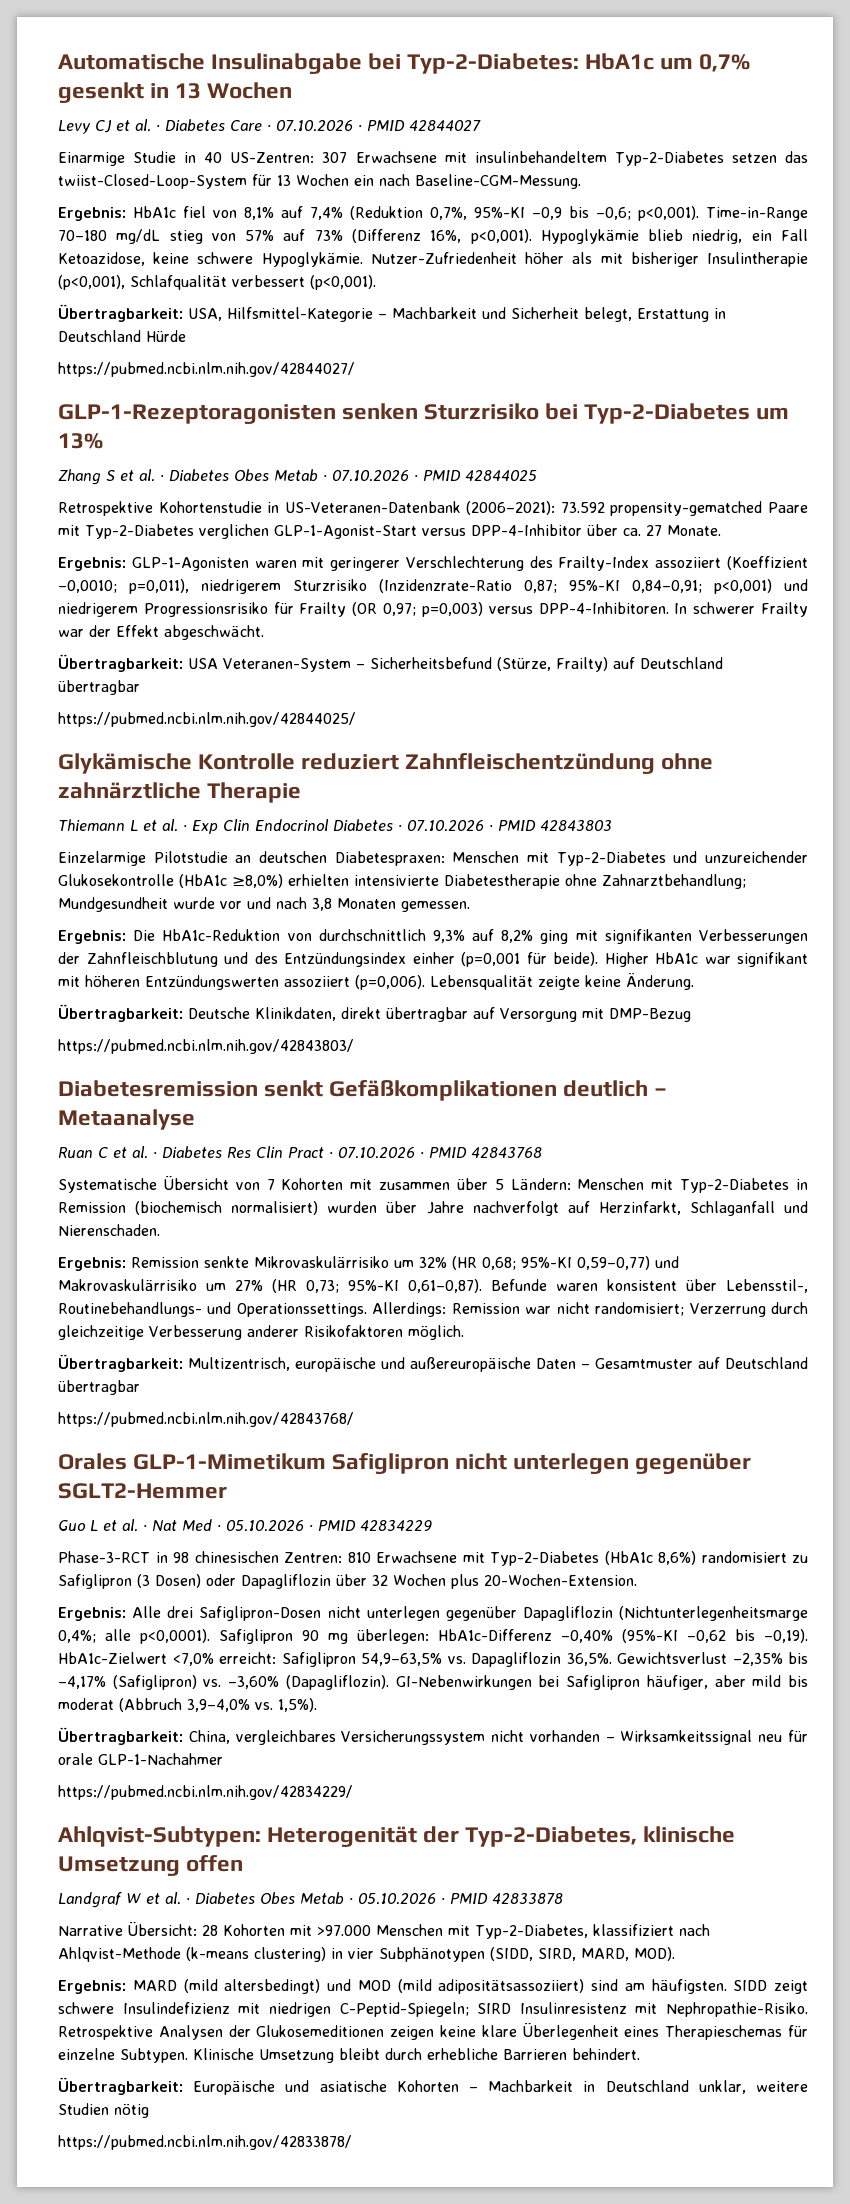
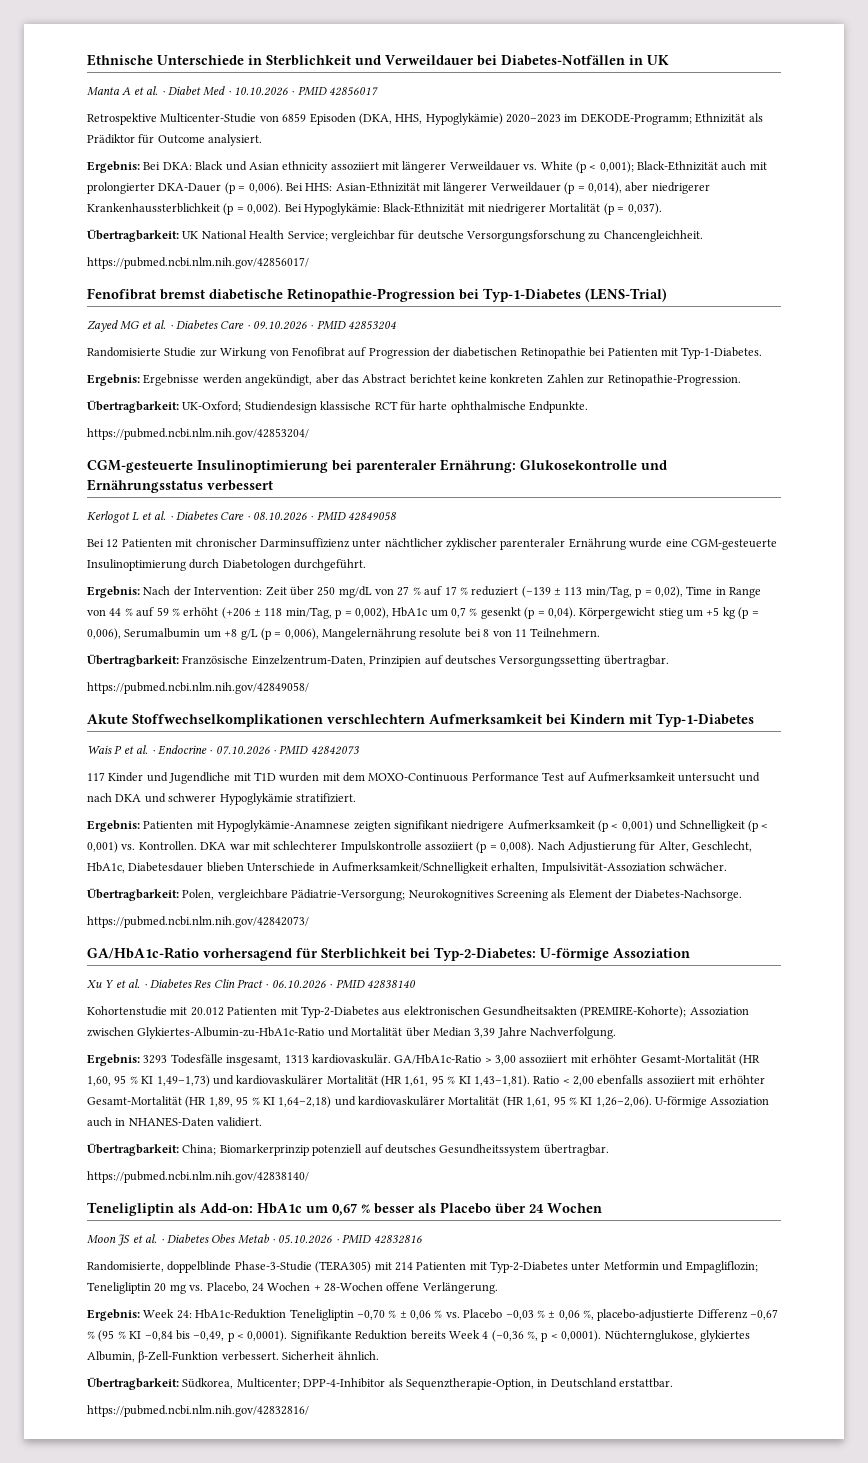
[58,53,751,74] [58,82,293,103] [58,119,481,134] [58,151,808,166] [58,174,581,189] [58,206,808,221] [58,229,809,244] [58,252,808,267] [58,275,376,290] [58,304,726,322] [58,330,186,342] [58,362,355,377] [58,403,790,424] [58,433,103,449] [58,469,537,485] [58,501,808,516] [58,524,721,539] [58,556,808,571] [58,579,808,594] [58,602,809,617] [58,625,264,640] [58,654,723,672] [58,680,140,695] [58,712,356,727] [58,753,714,774] [58,782,302,803] [58,819,612,834] [58,851,808,866] [58,874,746,889] [58,897,470,912] [58,929,808,944] [58,952,808,967] [58,973,694,990] [58,1004,691,1022] [58,1039,354,1054] [58,1080,668,1101] [58,1109,195,1130] [58,1147,108,1158] Automatische Insulinabgabe bei Typ-2-Diabetes: HbA1c um 0,7% gesenkt in 13 Wochen // Levy CJ et al. · Diabetes Care · 07.10.2026 · PMID 42844027 // Einarmige Studie in 40 US-Zentren: 307 Erwachsene mit insulinbehandeltem Typ-2-Diabetes setzen das twiist-Closed-Loop-System für 13 Wochen ein nach Baseline-CGM-Messung. // Ergebnis: HbA1c fiel von 8,1% auf 7,4% (Reduktion 0,7%, 95%-KI –0,9 bis –0,6; p<0,001). Time-in-Range 70–180 mg/dL stieg von 57% auf 73% (Differenz 16%, p<0,001). Hypoglykämie blieb niedrig, ein Fall Ketoazidose, keine schwere Hypoglykämie. Nutzer-Zufriedenheit höher als mit bisheriger Insulintherapie (p<0,001), Schlafqualität verbessert (p<0,001). // Übertragbarkeit: USA, Hilfsmittel-Kategorie – Machbarkeit und Sicherheit belegt, Erstattung in Deutschland Hürde // https://pubmed.ncbi.nlm.nih.gov/42844027/ // GLP-1-Rezeptoragonisten senken Sturzrisiko bei Typ-2-Diabetes um 13% // Zhang S et al. · Diabetes Obes Metab · 07.10.2026 · PMID 42844025 // Retrospektive Kohortenstudie in US-Veteranen-Datenbank (2006–2021): 73.592 propensity-gematched Paare mit Typ-2-Diabetes verglichen GLP-1-Agonist-Start versus DPP-4-Inhibitor über ca. 27 Monate. // Ergebnis: GLP-1-Agonisten waren mit geringerer Verschlechterung des Frailty-Index assoziiert (Koeffizient –0,0010; p=0,011), niedrigerem Sturzrisiko (Inzidenzrate-Ratio 0,87; 95%-KI 0,84–0,91; p<0,001) und niedrigerem Progressionsrisiko für Frailty (OR 0,97; p=0,003) versus DPP-4-Inhibitoren. In schwerer Frailty war der Effekt abgeschwächt. // Übertragbarkeit: USA Veteranen-System – Sicherheitsbefund (Stürze, Frailty) auf Deutschland übertragbar // https://pubmed.ncbi.nlm.nih.gov/42844025/ // Glykämische Kontrolle reduziert Zahnfleischentzündung ohne zahnärztliche Therapie // Thiemann L et al. · Exp Clin Endocrinol Diabetes · 07.10.2026 · PMID 42843803 // Einzelarmige Pilotstudie an deutschen Diabetespraxen: Menschen mit Typ-2-Diabetes und unzureichender Glukosekontrolle (HbA1c ≥8,0%) erhielten intensivierte Diabetestherapie ohne Zahnarztbehandlung; Mundgesundheit wurde vor und nach 3,8 Monaten gemessen. // Ergebnis: Die HbA1c-Reduktion von durchschnittlich 9,3% auf 8,2% ging mit signifikanten Verbesserungen der Zahnfleischblutung und des Entzündungsindex einher (p=0,001 für beide). Higher HbA1c war signifikant mit höheren Entzündungswerten assoziiert (p=0,006). Lebensqualität zeigte keine Änderung. // Übertragbarkeit: Deutsche Klinikdaten, direkt übertragbar auf Versorgung mit DMP-Bezug // https://pubmed.ncbi.nlm.nih.gov/42843803/ // Diabetesremission senkt Gefäßkomplikationen deutlich – Metaanalyse // Ruan C -> [87,54,669,66] [87,86,379,96] [87,113,763,125] [87,134,263,146] [87,161,767,173] [87,182,710,194] [87,203,662,215] [87,229,703,242] [87,257,309,269] [87,288,667,302] [87,320,397,332] [87,347,763,359] [87,374,741,386] [87,400,588,413] [87,428,309,440] [87,459,667,473] [87,479,273,493] [87,511,398,523] [87,538,777,550] [87,559,367,571] [87,586,761,598] [87,607,759,619] [87,628,601,640] [87,654,669,667] [87,682,309,694] [87,713,754,727] [87,745,359,755] [87,772,760,784] [87,793,356,805] [87,820,769,832] [87,841,752,853] [87,862,727,874] [87,888,743,901] [87,916,309,928] [87,947,690,961] [87,980,115,988] Ethnische Unterschiede in Sterblichkeit und Verweildauer bei Diabetes-Notfällen in UK // Manta A et al. · Diabet Med · 10.10.2026 · PMID 42856017 // Retrospektive Multicenter-Studie von 6859 Episoden (DKA, HHS, Hypoglykämie) 2020–2023 im DEKODE-Programm; Ethnizität als Prädiktor für Outcome analysiert. // Ergebnis: Bei DKA: Black und Asian ethnicity assoziiert mit längerer Verweildauer vs. White (p < 0,001); Black-Ethnizität auch mit prolongierter DKA-Dauer (p = 0,006). Bei HHS: Asian-Ethnizität mit längerer Verweildauer (p = 0,014), aber niedrigerer Krankenhaussterblichkeit (p = 0,002). Bei Hypoglykämie: Black-Ethnizität mit niedrigerer Mortalität (p = 0,037). // Übertragbarkeit: UK National Health Service; vergleichbar für deutsche Versorgungsforschung zu Chancengleichheit. // https://pubmed.ncbi.nlm.nih.gov/42856017/ // Fenofibrat bremst diabetische Retinopathie-Progression bei Typ-1-Diabetes (LENS-Trial) // Zayed MG et al. · Diabetes Care · 09.10.2026 · PMID 42853204 // Randomisierte Studie zur Wirkung von Fenofibrat auf Progression der diabetischen Retinopathie bei Patienten mit Typ-1-Diabetes. // Ergebnis: Ergebnisse werden angekündigt, aber das Abstract berichtet keine konkreten Zahlen zur Retinopathie-Progression. // Übertragbarkeit: UK-Oxford; Studiendesign klassische RCT für harte ophthalmische Endpunkte. // https://pubmed.ncbi.nlm.nih.gov/42853204/ // CGM-gesteuerte Insulinoptimierung bei parenteraler Ernährung: Glukosekontrolle und Ernährungsstatus verbessert // Kerlogot L et al. · Diabetes Care · 08.10.2026 · PMID 42849058 // Bei 12 Patienten mit chronischer Darminsuffizienz unter nächtlicher zyklischer parenteraler Ernährung wurde eine CGM-gesteuerte Insulinoptimierung durch Diabetologen durchgeführt. // Ergebnis: Nach der Intervention: Zeit über 250 mg/dL von 27 % auf 17 % reduziert (−139 ± 113 min/Tag, p = 0,02), Time in Range von 44 % auf 59 % erhöht (+206 ± 118 min/Tag, p = 0,002), HbA1c um 0,7 % gesenkt (p = 0,04). Körpergewicht stieg um +5 kg (p = 0,006), Serumalbumin um +8 g/L (p = 0,006), Mangelernährung resolute bei 8 von 11 Teilnehmern. // Übertragbarkeit: Französische Einzelzentrum-Daten, Prinzipien auf deutsches Versorgungssetting übertragbar. // https://pubmed.ncbi.nlm.nih.gov/42849058/ // Akute Stoffwechselkomplikationen verschlechtern Aufmerksamkeit bei Kindern mit Typ-1-Diabetes // Wais P et al. · Endocrine · 07.10.2026 · PMID 42842073 // 117 Kinder und Jugendliche mit T1D wurden mit dem MOXO-Continuous Performance Test auf Aufmerksamkeit untersucht und nach DKA und schwerer Hypoglykämie stratifiziert. // Ergebnis: Patienten mit Hypoglykämie-Anamnese zeigten signifikant niedrigere Aufmerksamkeit (p < 0,001) und Schnelligkeit (p < 0,001) vs. Kontrollen. DKA war mit schlechterer Impulskontrolle assoziiert (p = 0,008). Nach Adjustierung für Alter, Geschlecht, HbA1c, Diabetesdauer blieben Unterschiede in Aufmerksamkeit/Schnelligkeit erhalten, Impulsivität-Assoziation schwächer. // Übertragbarkeit: Polen, vergleichbare Pädiatrie-Versorgung; Neurokognitives Screening als Element der Diabetes-Nachsorge. // https://pubmed.ncbi.nlm.nih.gov/42842073/ // GA/HbA1c-Ratio vorhersagend für Sterblichkeit bei Typ-2-Diabetes: U-förmige Assoziation // Xu Y
[338,1147,542,1159] [58,1176,808,1193] [58,1201,809,1216] [58,1224,160,1236] [58,1256,679,1271] [58,1279,808,1293] [58,1302,809,1317] [58,1325,464,1340] [58,1354,808,1372] [58,1380,140,1395] [58,1412,354,1427] [58,1453,752,1474] [58,1483,227,1499] [58,1519,432,1532] [58,1551,809,1566] [58,1574,637,1589] [58,1606,808,1621] [58,1629,808,1644] [58,1652,808,1667] [58,1675,809,1690] [58,1698,317,1712] [58,1727,809,1745] [58,1753,223,1765] [58,1785,353,1800] [58,1826,736,1847] [58,1855,244,1876] [58,1892,141,1908] 07.10.2026 · PMID 42843768 // Systematische Übersicht von 7 Kohorten mit zusammen über 5 Ländern: Menschen mit Typ-2-Diabetes in Remission (biochemisch normalisiert) wurden über Jahre nachverfolgt auf Herzinfarkt, Schlaganfall und Nierenschaden. // Ergebnis: Remission senkte Mikrovaskulärrisiko um 32% (HR 0,68; 95%-KI 0,59–0,77) und Makrovaskulärrisiko um 27% (HR 0,73; 95%-KI 0,61–0,87). Befunde waren konsistent über Lebensstil-, Routinebehandlungs- und Operationssettings. Allerdings: Remission war nicht randomisiert; Verzerrung durch gleichzeitige Verbesserung anderer Risikofaktoren möglich. // Übertragbarkeit: Multizentrisch, europäische und außereuropäische Daten – Gesamtmuster auf Deutschland übertragbar // https://pubmed.ncbi.nlm.nih.gov/42843768/ // Orales GLP-1-Mimetikum Safiglipron nicht unterlegen gegenüber SGLT2-Hemmer // Guo L et al. · Nat Med · 05.10.2026 · PMID 42834229 // Phase-3-RCT in 98 chinesischen Zentren: 810 Erwachsene mit Typ-2-Diabetes (HbA1c 8,6%) randomisiert zu Safiglipron (3 Dosen) oder Dapagliflozin über 32 Wochen plus 20-Wochen-Extension. // Ergebnis: Alle drei Safiglipron-Dosen nicht unterlegen gegenüber Dapagliflozin (Nichtunterlegenheitsmarge 0,4%; alle p<0,0001). Safiglipron 90 mg überlegen: HbA1c-Differenz –0,40% (95%-KI –0,62 bis –0,19). HbA1c-Zielwert <7,0% erreicht: Safiglipron 54,9–63,5% vs. Dapagliflozin 36,5%. Gewichtsverlust –2,35% bis –4,17% (Safiglipron) vs. –3,60% (Dapagliflozin). GI-Nebenwirkungen bei Safiglipron häufiger, aber mild bis moderat (Abbruch 3,9–4,0% vs. 1,5%). // Übertragbarkeit: China, vergleichbares Versicherungssystem nicht vorhanden – Wirksamkeitssignal neu für orale GLP-1-Nachahmer // https://pubmed.ncbi.nlm.nih.gov/42834229/ // Ahlqvist-Subtypen: Heterogenität der Typ-2-Diabetes, klinische Umsetzung offen // Landgraf W -> [271,979,416,989] [87,1006,749,1018] [87,1027,616,1039] [87,1054,760,1066] [87,1075,765,1087] [87,1096,770,1108] [87,1117,263,1127] [87,1143,609,1156] [87,1171,309,1183] [87,1202,602,1216] [87,1234,131,1246] 06.10.2026 · PMID 42838140 // Kohortenstudie mit 20.012 Patienten mit Typ-2-Diabetes aus elektronischen Gesundheitsakten (PREMIRE-Kohorte); Assoziation zwischen Glykiertes-Albumin-zu-HbA1c-Ratio und Mortalität über Median 3,39 Jahre Nachverfolgung. // Ergebnis: 3293 Todesfälle insgesamt, 1313 kardiovaskulär. GA/HbA1c-Ratio > 3,00 assoziiert mit erhöhter Gesamt-Mortalität (HR 1,60, 95 % KI 1,49–1,73) und kardiovaskulärer Mortalität (HR 1,61, 95 % KI 1,43–1,81). Ratio < 2,00 ebenfalls assoziiert mit erhöhter Gesamt-Mortalität (HR 1,89, 95 % KI 1,64–2,18) und kardiovaskulärer Mortalität (HR 1,61, 95 % KI 1,26–2,06). U-förmige Assoziation auch in NHANES-Daten validiert. // Übertragbarkeit: China; Biomarkerprinzip potenziell auf deutsches Gesundheitssystem übertragbar. // https://pubmed.ncbi.nlm.nih.gov/42838140/ // Teneligliptin als Add-on: HbA1c um 0,67 % besser als Placebo über 24 Wochen // Moon JS
[492,1893,563,1904] [58,1922,710,1939] [58,1947,675,1962] [58,1979,808,1994] [58,2002,808,2017] [58,2023,808,2040] [58,2048,640,2063] [58,2077,809,2095] [58,2103,149,2118] [58,2135,352,2150] 42833878 // Narrative Übersicht: 28 Kohorten mit >97.000 Menschen mit Typ-2-Diabetes, klassifiziert nach Ahlqvist-Methode (k-means clustering) in vier Subphänotypen (SIDD, SIRD, MARD, MOD). // Ergebnis: MARD (mild altersbedingt) und MOD (mild adipositätsassoziiert) sind am häufigsten. SIDD zeigt schwere Insulindefizienz mit niedrigen C-Peptid-Spiegeln; SIRD Insulinresistenz mit Nephropathie-Risiko. Retrospektive Analysen der Glukosemeditionen zeigen keine klare Überlegenheit eines Therapieschemas für einzelne Subtypen. Klinische Umsetzung bleibt durch erhebliche Barrieren behindert. // Übertragbarkeit: Europäische und asiatische Kohorten – Machbarkeit in Deutschland unklar, weitere Studien nötig // https://pubmed.ncbi.nlm.nih.gov/42833878/ -> [373,1235,422,1244] [87,1261,758,1273] [87,1282,498,1294] [87,1309,779,1321] [87,1330,750,1342] [87,1351,379,1363] [87,1377,673,1390] [87,1405,309,1417] 42832816 // Randomisierte, doppelblinde Phase-3-Studie (TERA305) mit 214 Patienten mit Typ-2-Diabetes unter Metformin und Empagliflozin; Teneligliptin 20 mg vs. Placebo, 24 Wochen + 28-Wochen offene Verlängerung. // Ergebnis: Week 24: HbA1c-Reduktion Teneligliptin −0,70 % ± 0,06 % vs. Placebo −0,03 % ± 0,06 %, placebo-adjustierte Differenz −0,67 % (95 % KI −0,84 bis −0,49, p < 0,0001). Signifikante Reduktion bereits Week 4 (−0,36 %, p < 0,0001). Nüchternglukose, glykiertes Albumin, β-Zell-Funktion verbessert. Sicherheit ähnlich. // Übertragbarkeit: Südkorea, Multicenter; DPP-4-Inhibitor als Sequenztherapie-Option, in Deutschland erstattbar. // https://pubmed.ncbi.nlm.nih.gov/42832816/

